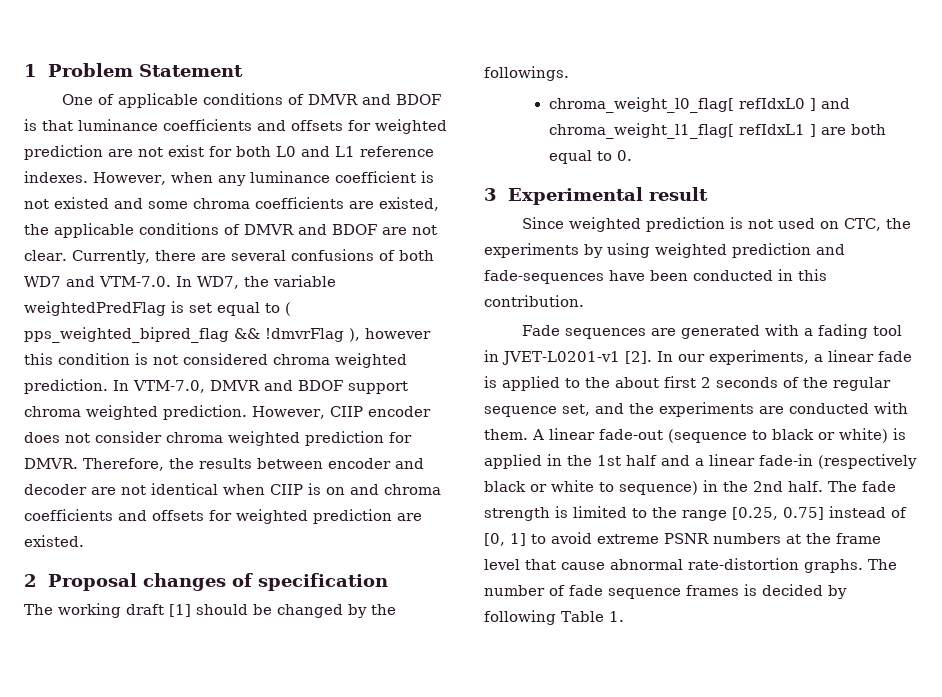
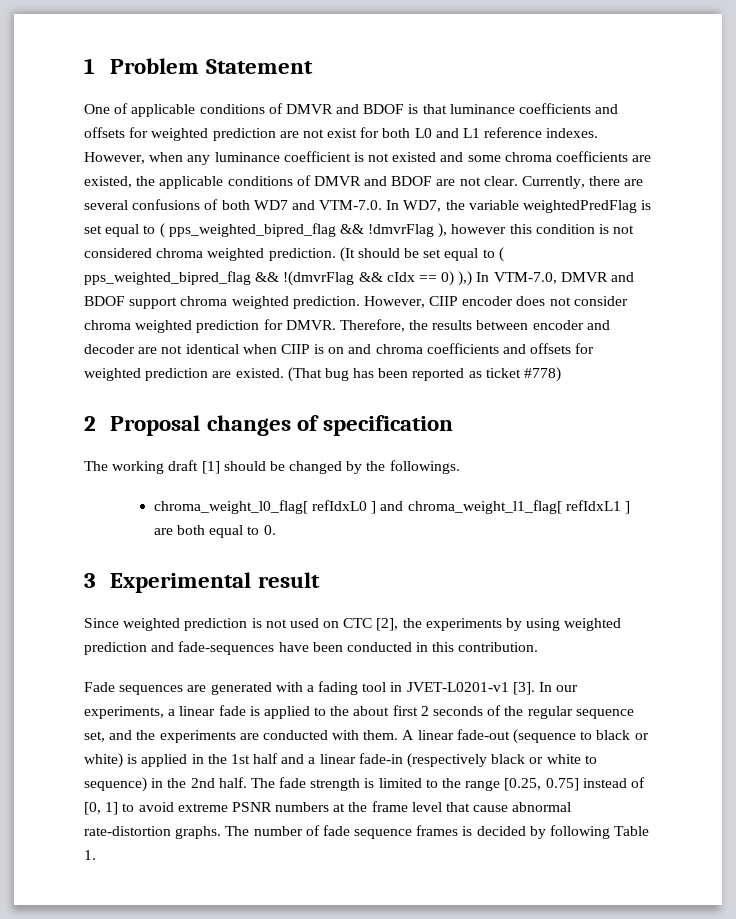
(108, 386) none -> [339,247,504,262] [84,271,473,286] (It should be set equal to ( pps_weighted_bipred_flag && !(dmvrFlag && cIdx == 0) ),)
(84, 541) none -> [287,367,562,382] (That bug has been reported as ticket #778)
[843,218,881,231] CTC, -> [343,618,399,631] CTC [2],
[624,351,652,364] [2]. -> [512,682,535,695] [3].

